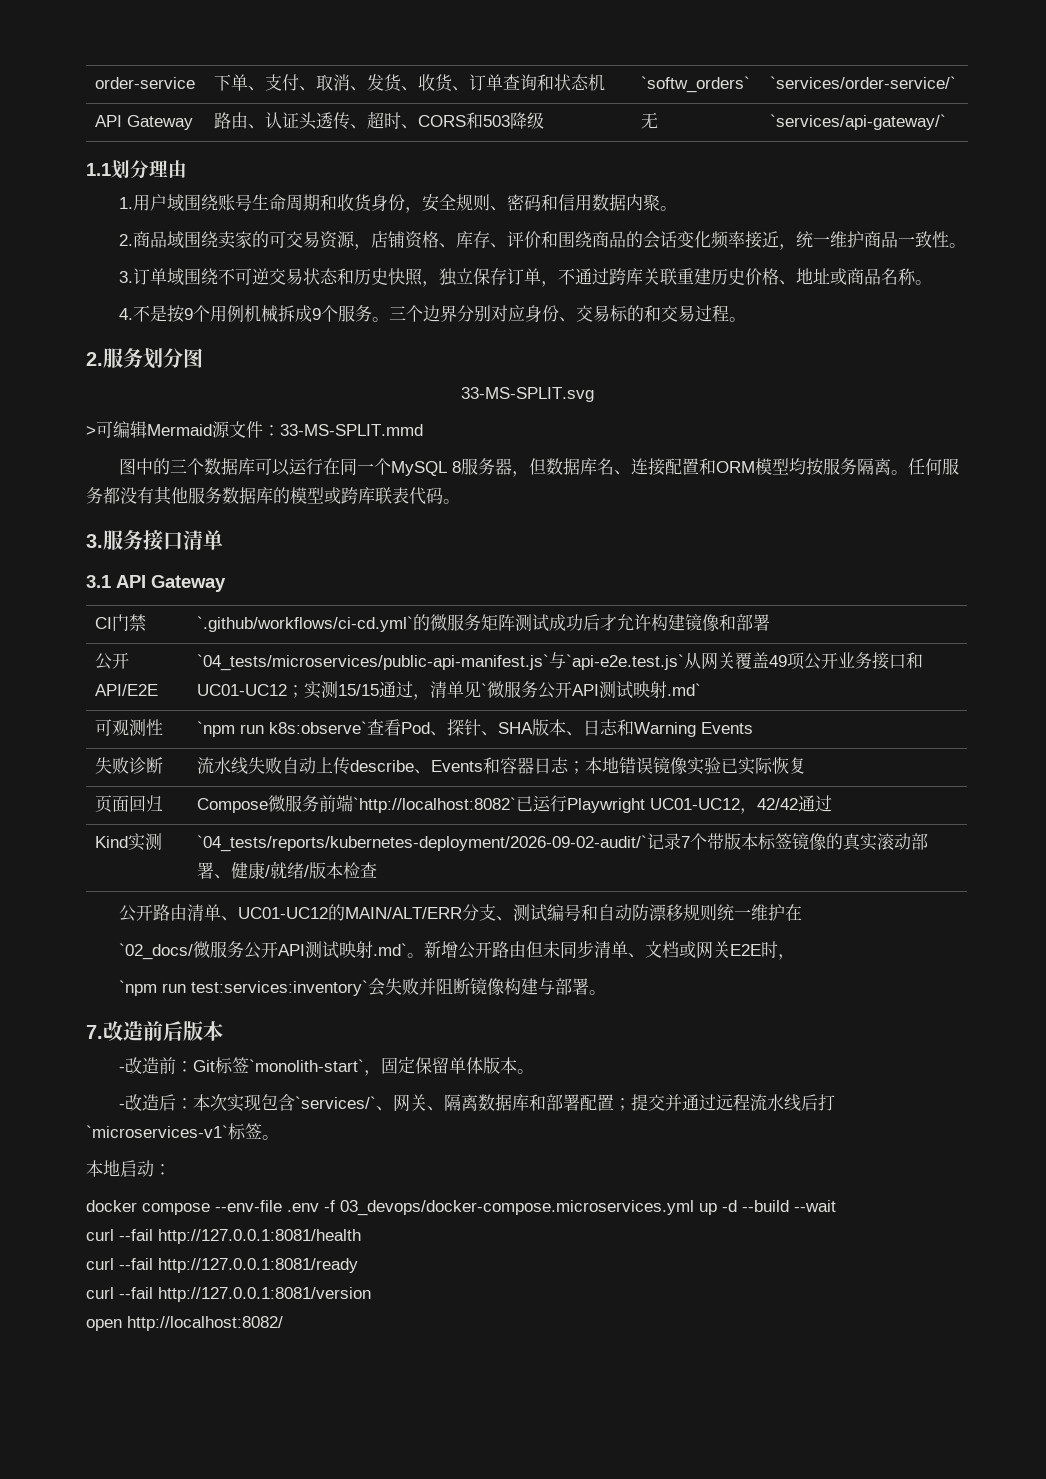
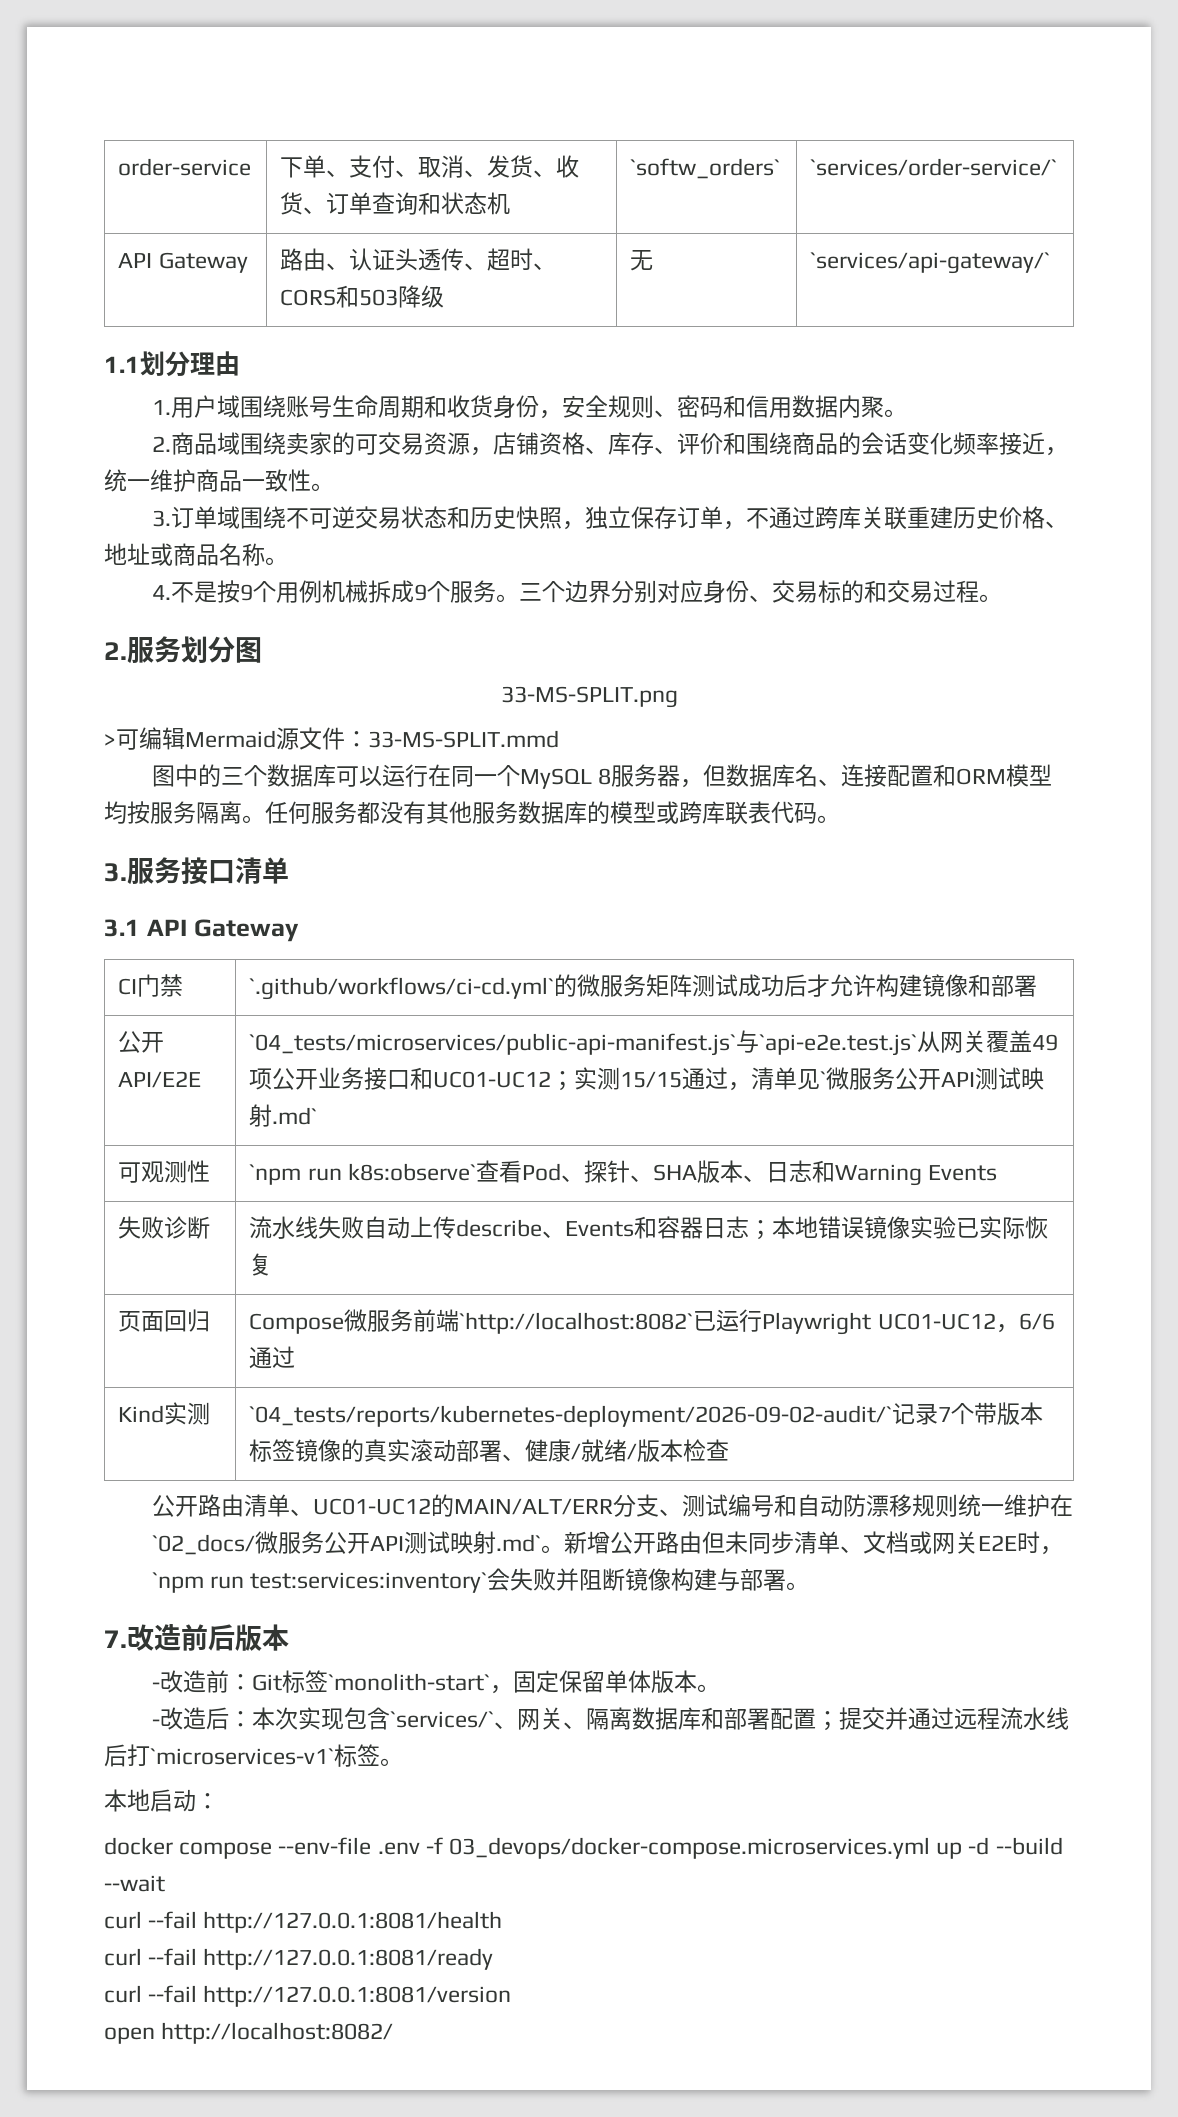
[460,387,594,402] 33-MS-SPLIT.svg -> [500,686,678,708] 33-MS-SPLIT.png
[757,798,799,810] 42/42 -> [1018,1313,1055,1330] 6/6

